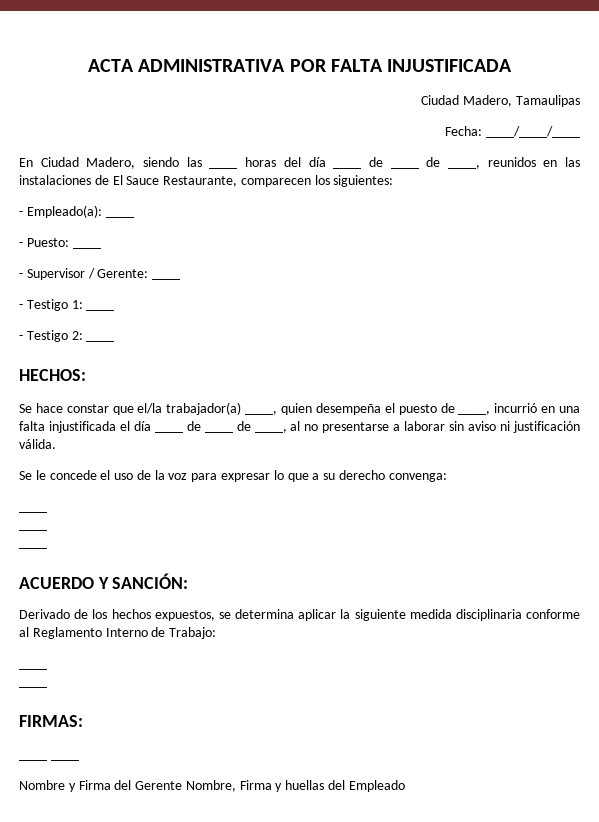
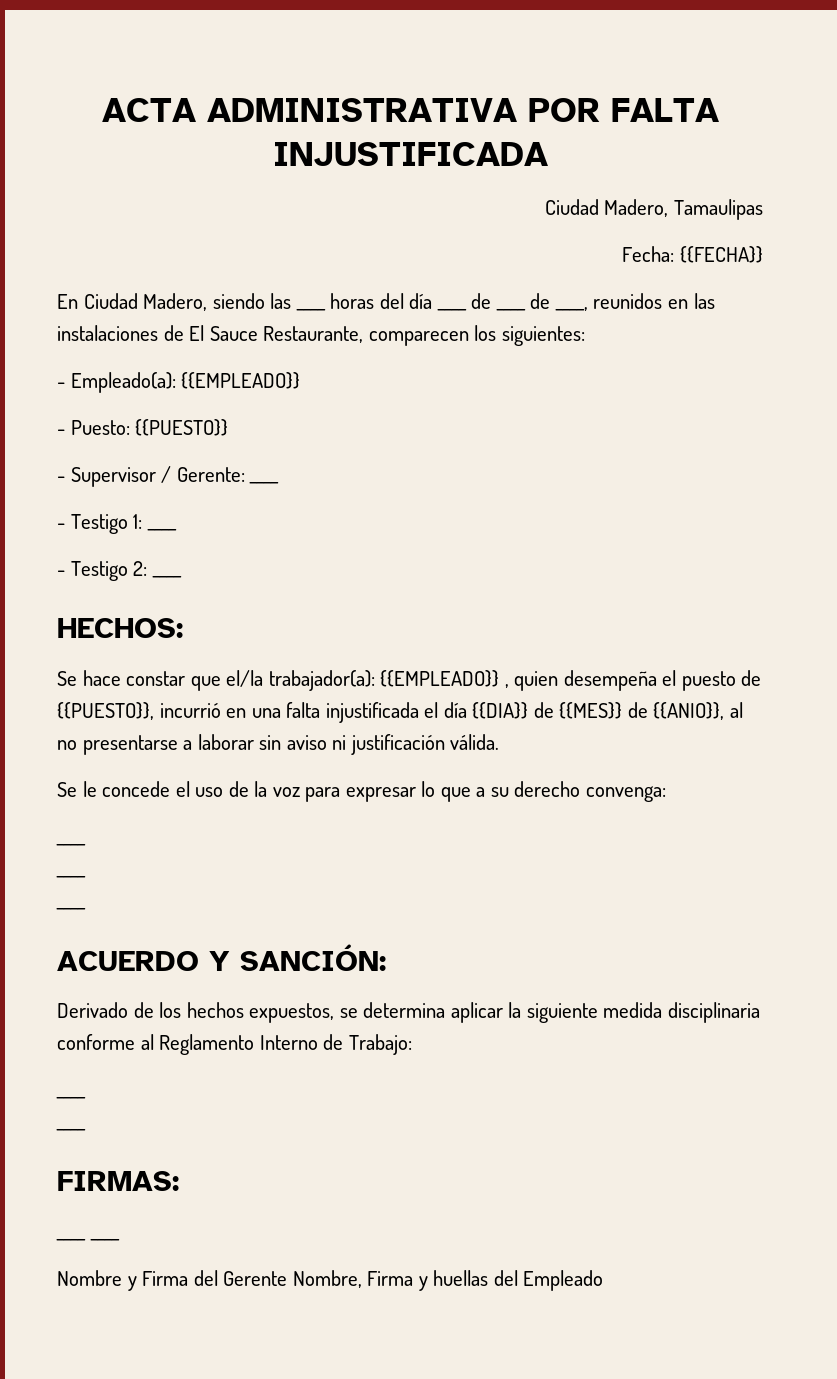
[486,126,580,138] ____/____/____ -> [680,246,763,263] {{FECHA}}
[105,216,134,218] ____ -> [181,372,301,389] {{EMPLEADO}}
[72,247,101,249] ____ -> [135,419,229,436] {{PUESTO}}
[166,402,278,415] trabajador(a) ____, -> [268,670,509,691] trabajador(a): {{EMPLEADO}} ,
[458,411,491,415] ____, -> [57,702,154,720] {{PUESTO}},
[154,431,183,433] [186,421,201,431] [204,431,233,433] [236,421,287,433] ____ de ____ de ____, -> [472,702,725,720] {{DIA}} de {{MES}} de {{ANIO}},

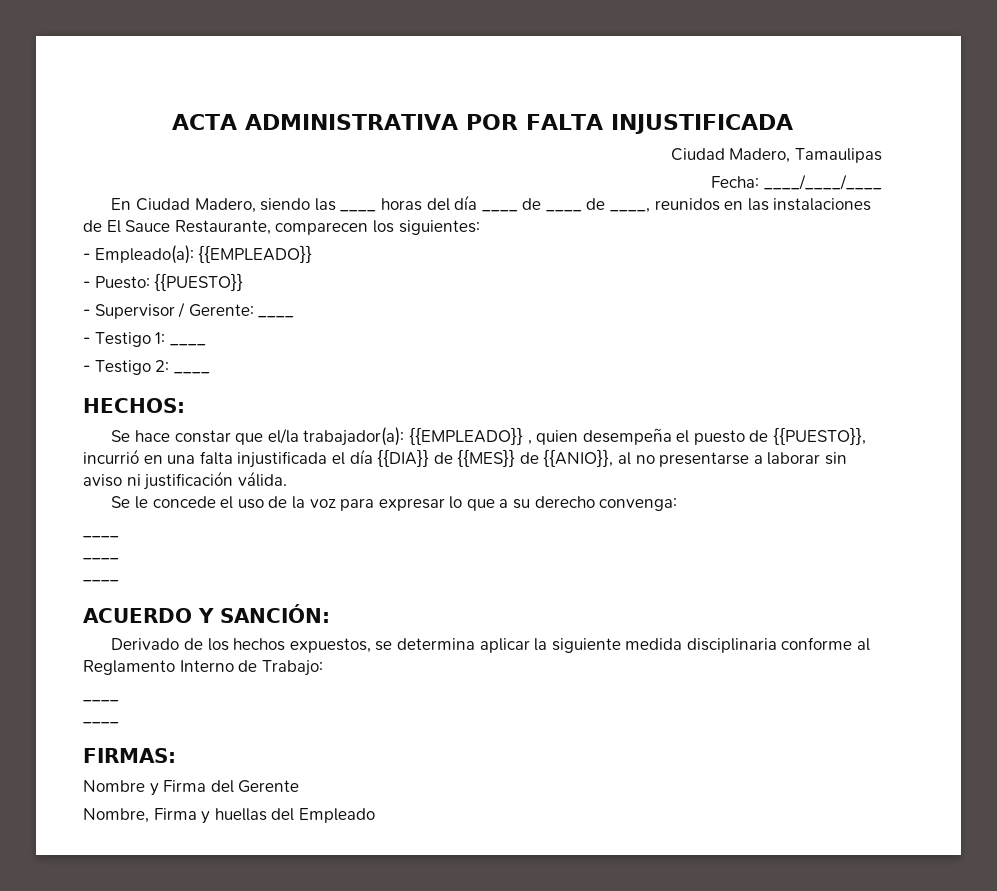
[680,246,763,263] {{FECHA}} -> [764,174,882,190] ____/____/____
[56,1239,120,1241] // ____ ____ -> (176, 755) none
(288, 1278) none -> (300, 786) //

